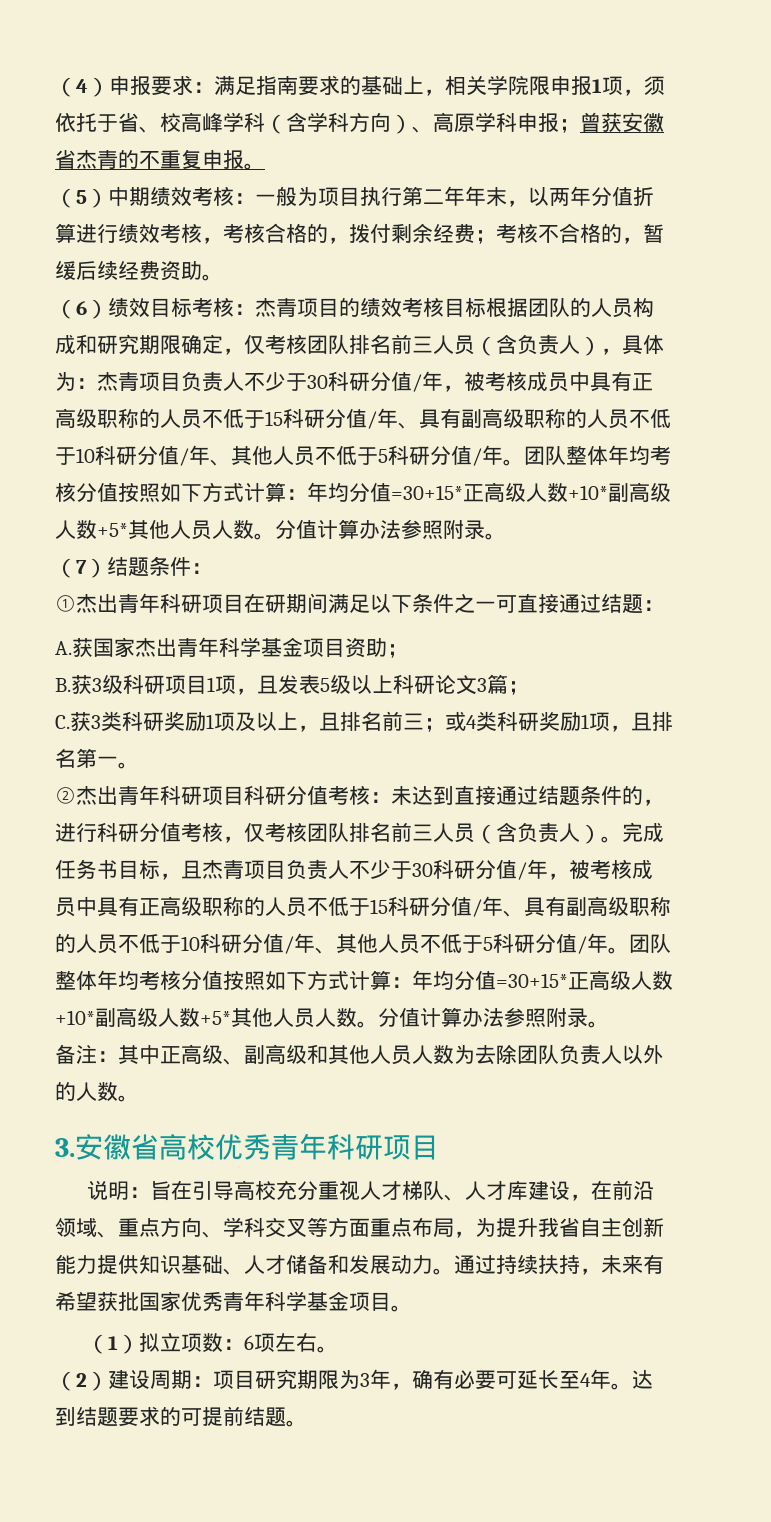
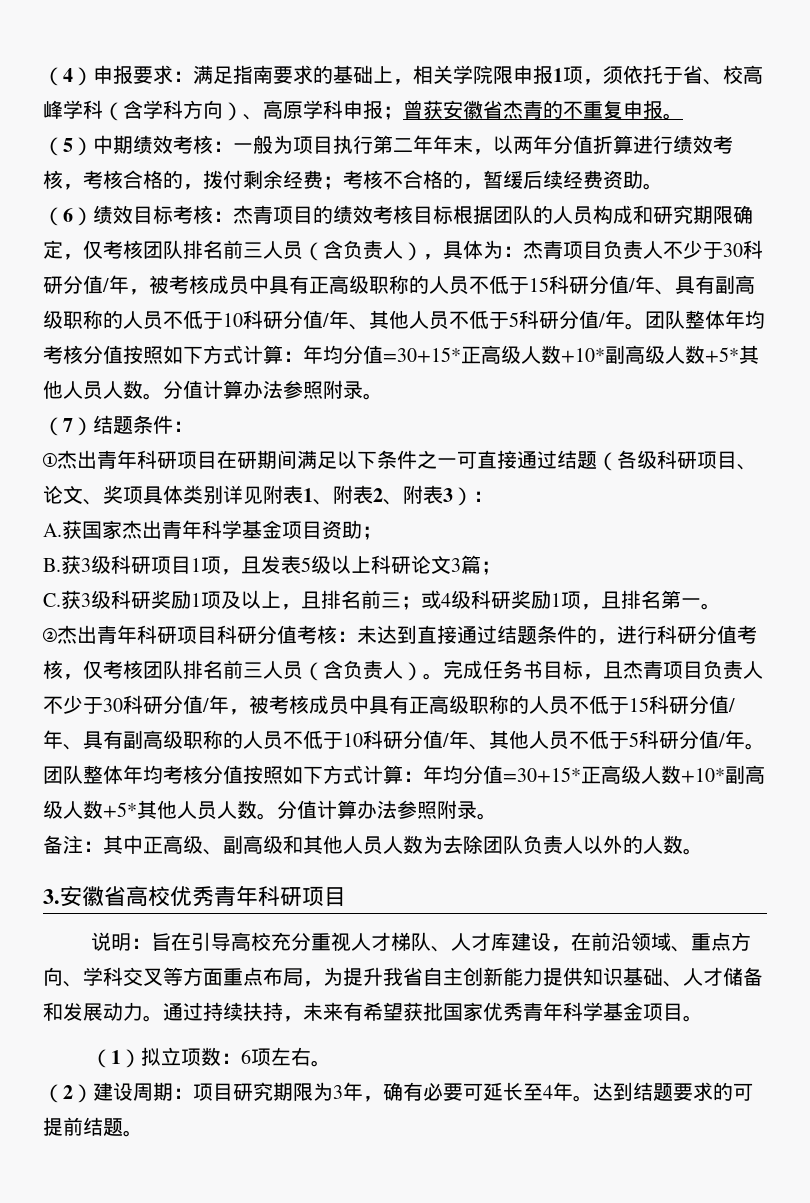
(643, 604) none -> [597,450,757,471] [43,485,473,506] （各级科研项目、论文、奖项具体类别详见附表1、附表2、附表3）
[101,711,122,731] 类 -> [91,590,111,609] 级
[476,711,497,731] 类 -> [451,590,471,609] 级

